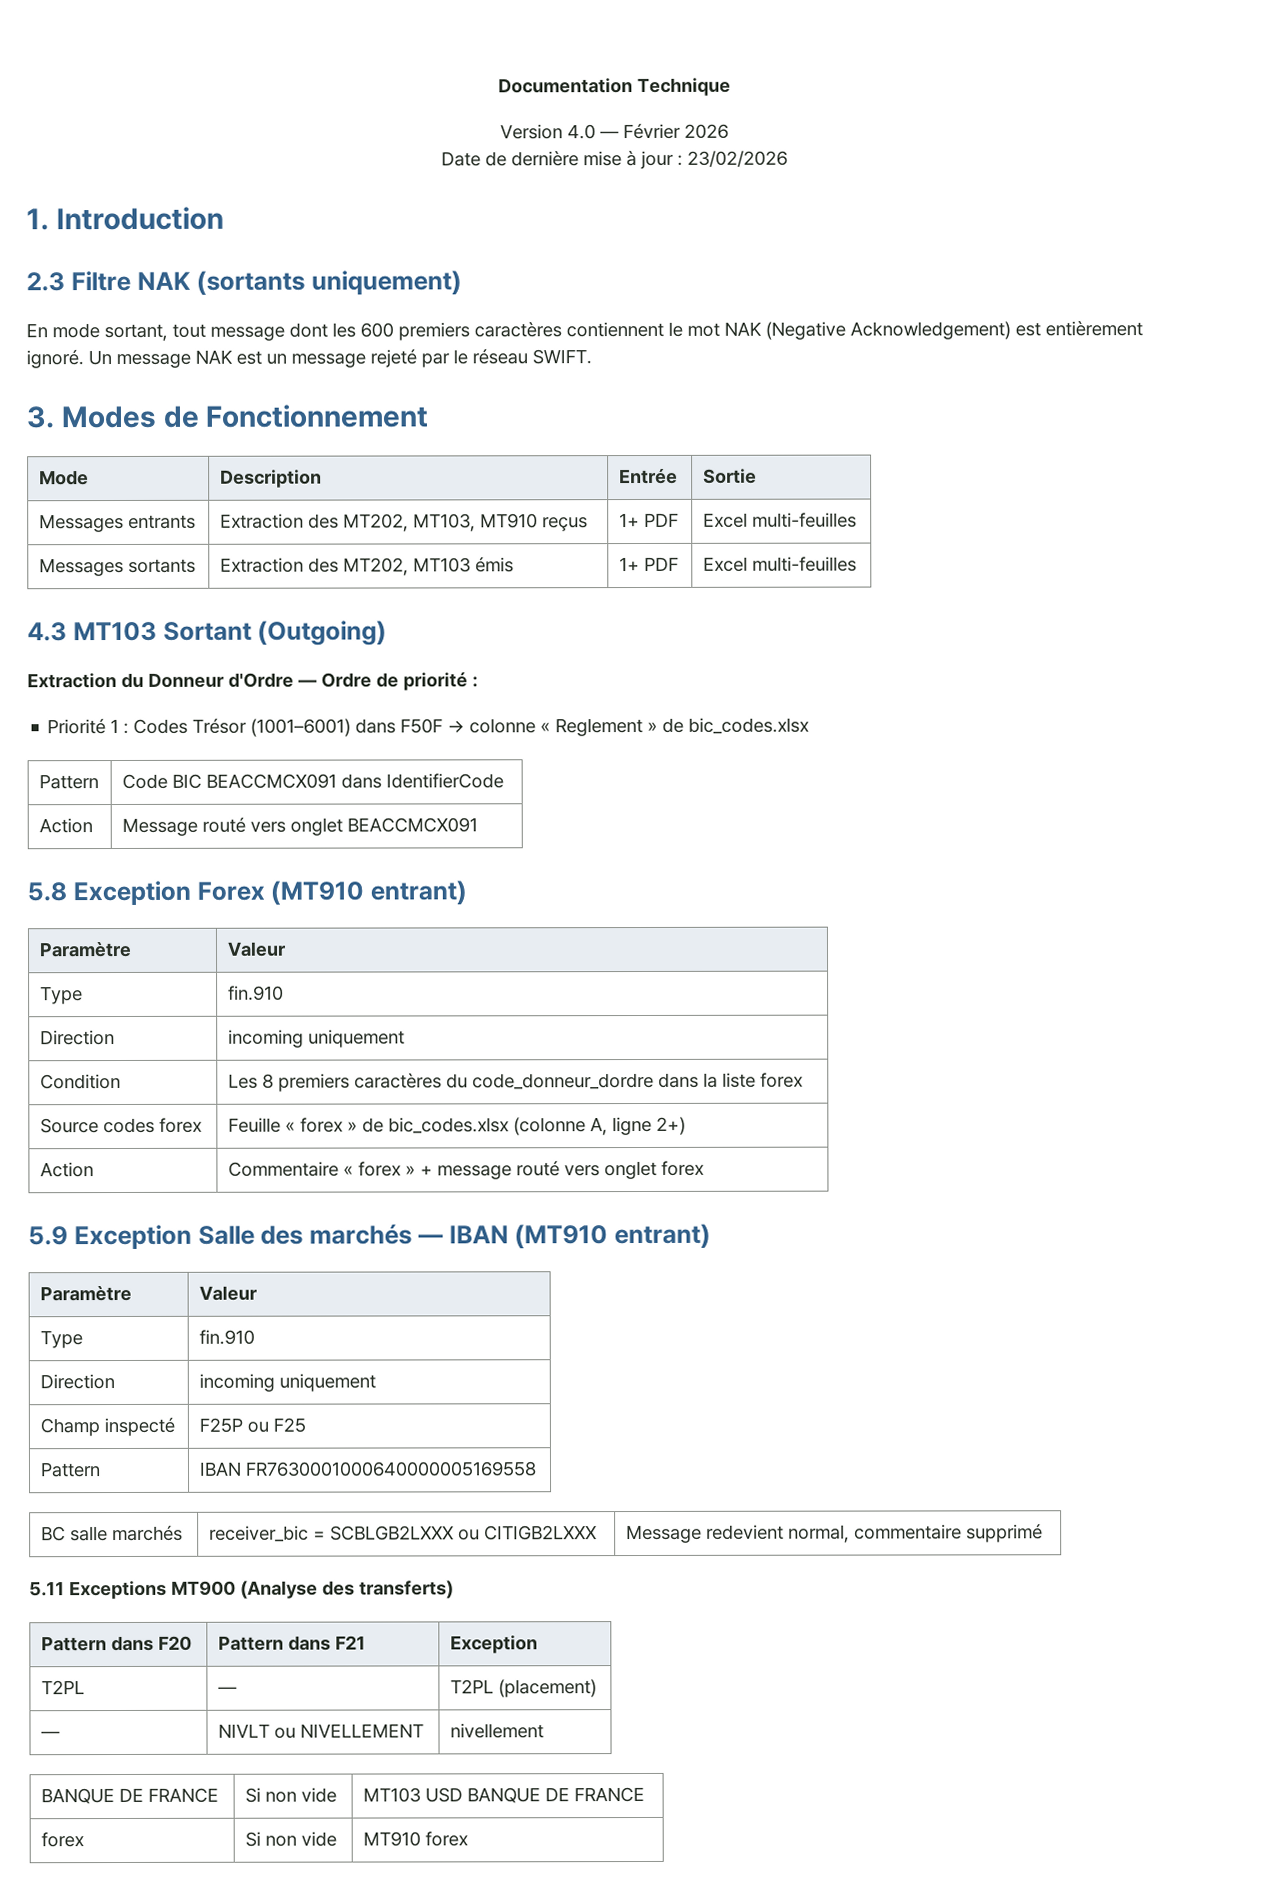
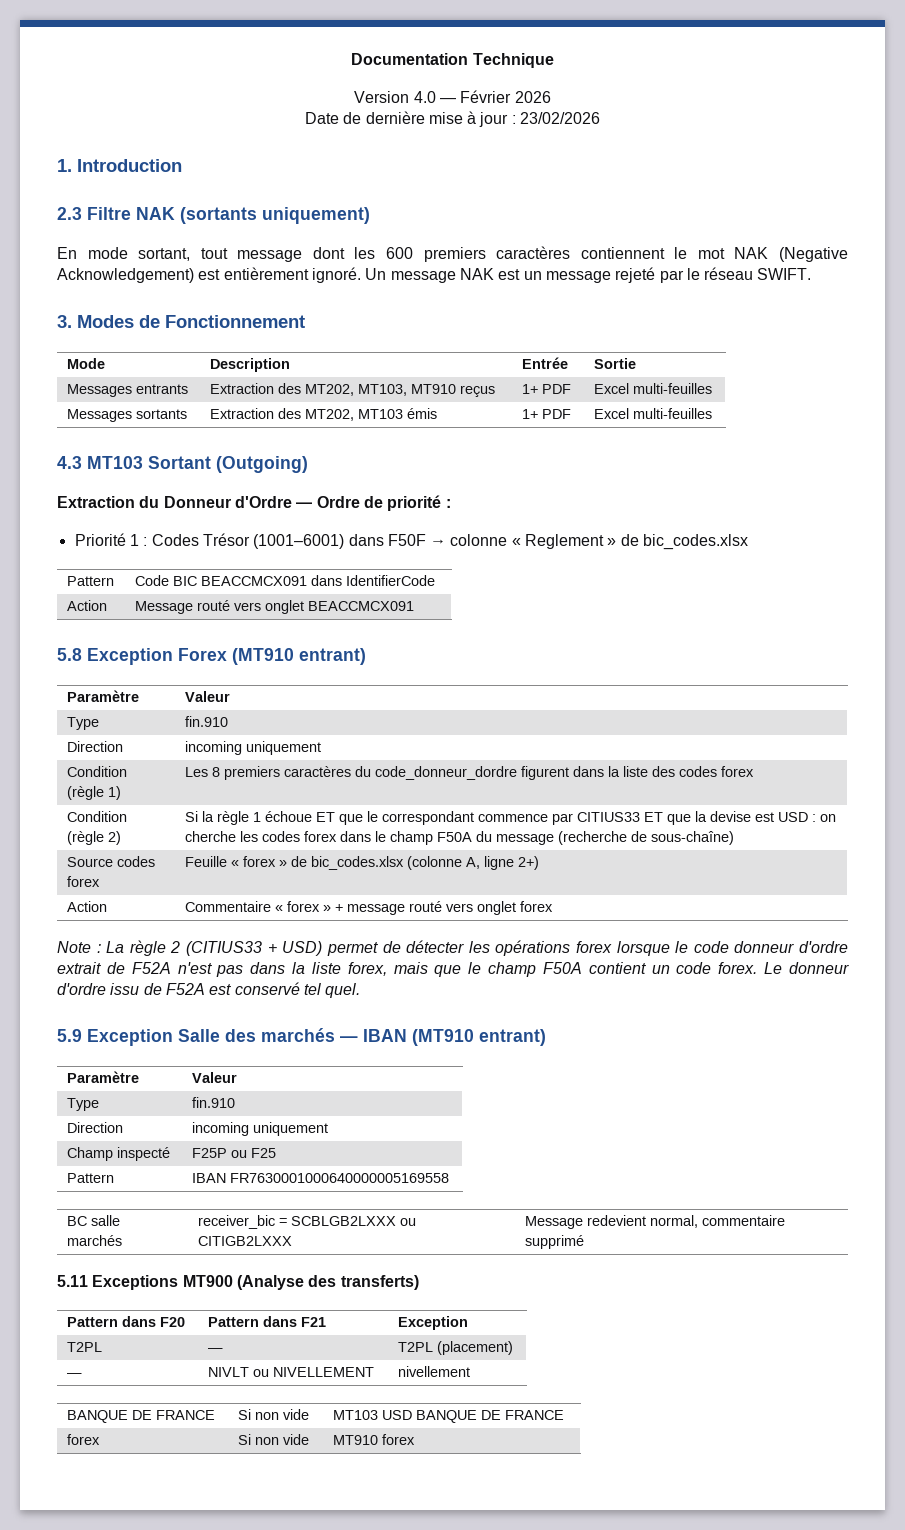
(121, 1082) none -> [67,786,122,800] (règle 1)
[657,1072,803,1088] dans la liste forex -> [521,766,755,780] [67,811,128,822] [67,831,122,845] [185,811,837,825] [185,831,735,845] figurent dans la liste des codes forex // Condition (règle 2) | Si la règle 1 échoue ET que le correspondant commence par CITIUS33 ET que la devise est USD : on cherche les codes forex dans le champ F50A du message (recherche de sous-chaîne)
(704, 1168) none -> [57,940,848,956] [57,962,850,977] [57,982,361,998] // Note : La règle 2 (CITIUS33 + USD) permet de détecter les opérations forex lorsque le code donneur d'ordre extrait de F52A n'est pas dans la liste forex, mais que le champ F50A contient un code forex. Le donneur d'ordre issu de F52A est conservé tel quel.

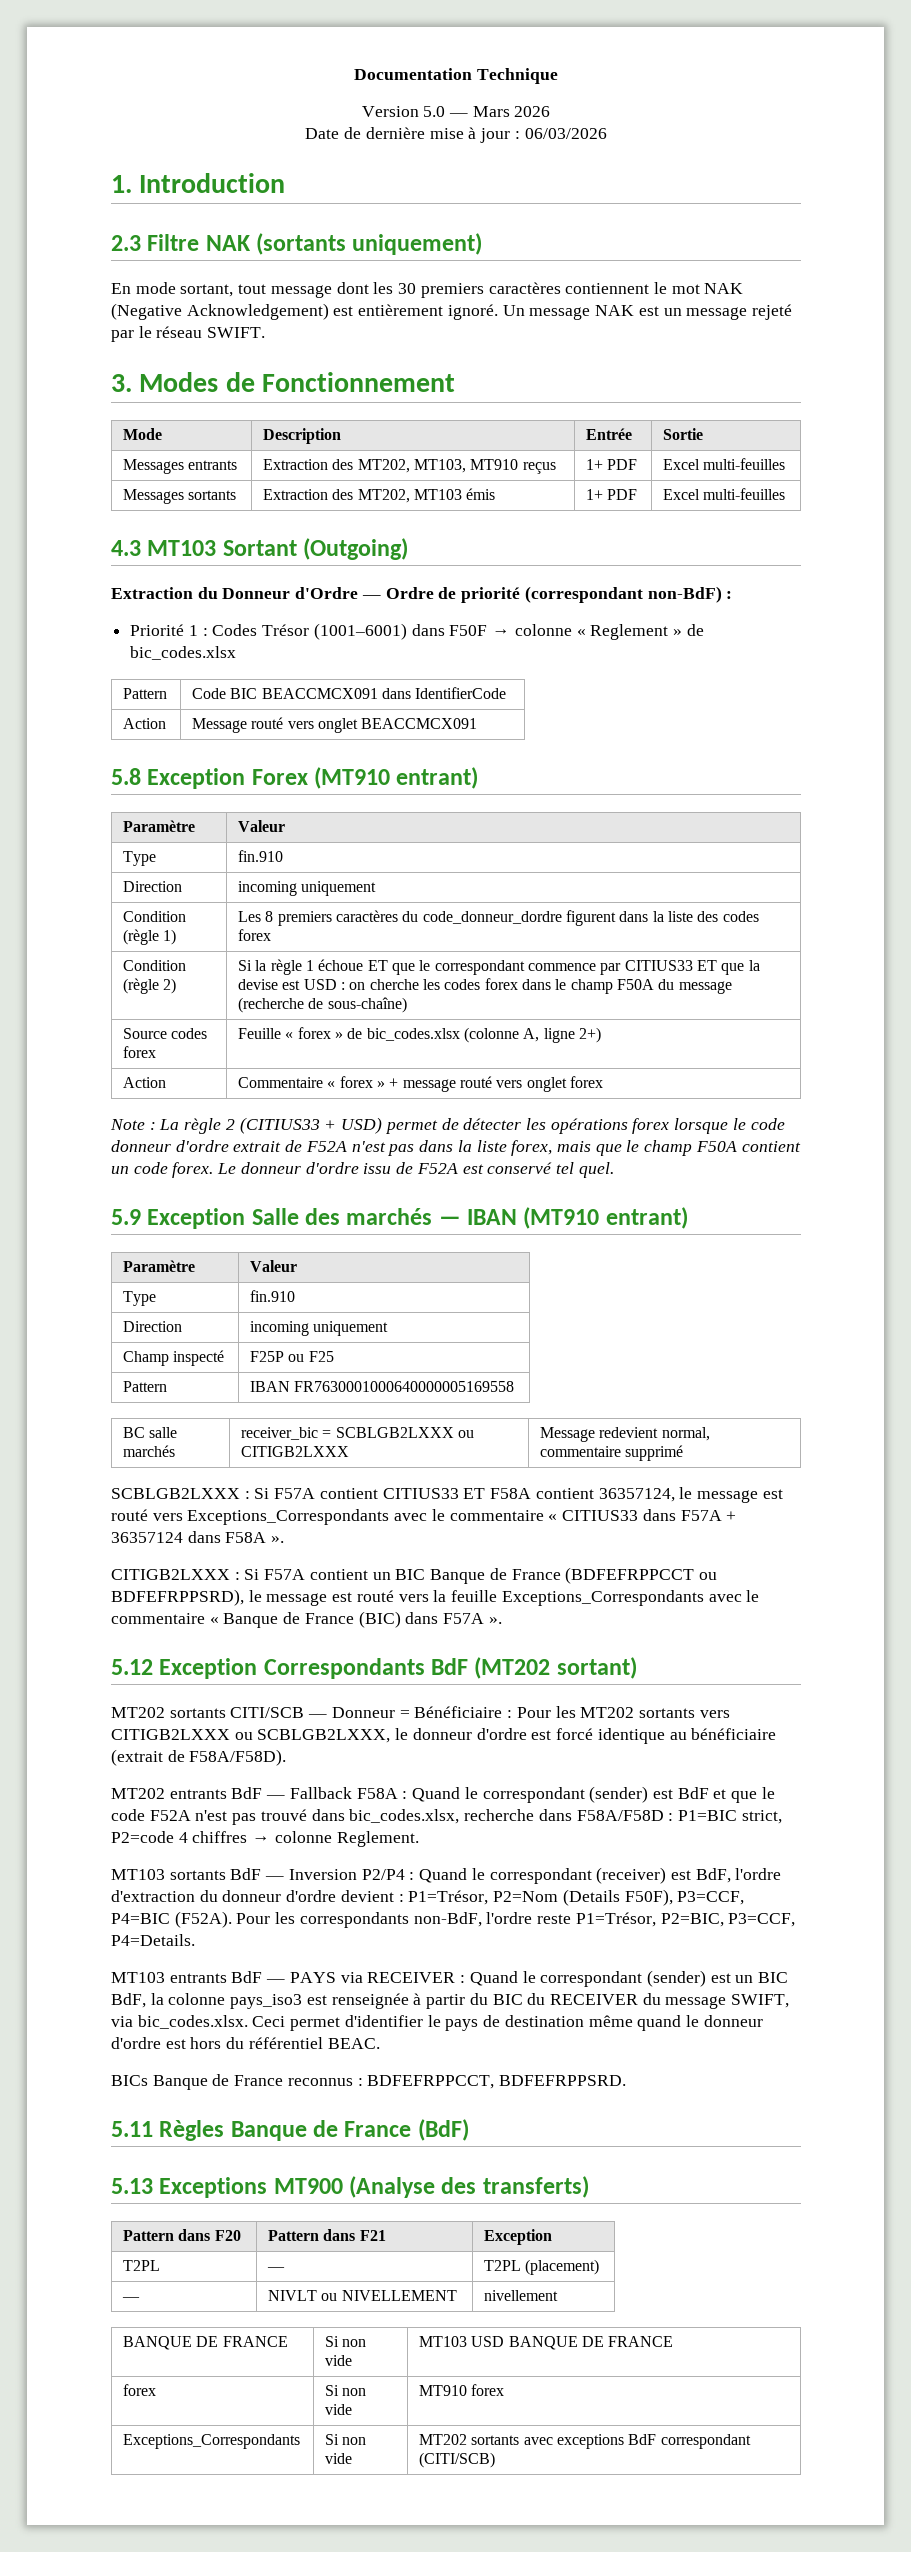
[413,90,512,103] 4.0 — Février -> [423,106,510,117] 5.0 — Mars
[520,112,601,124] 23/02/2026 -> [524,128,607,139] 06/03/2026
[385,247,413,259] 600 -> [398,283,417,294] 30
(442, 503) none -> [524,586,722,603] (correspondant non-BdF)
[57,1275,88,1287] 5.11 -> [111,1487,783,1503] [111,1509,737,1525] [111,1531,285,1543] [111,1567,717,1584] [111,1589,760,1606] [111,1611,502,1628] [111,1657,637,1679] [111,1706,730,1718] [111,1728,777,1744] [111,1749,287,1766] [111,1786,775,1803] [111,1809,782,1825] [111,1831,419,1847] [111,1867,782,1884] [111,1889,745,1906] [111,1911,796,1928] [111,1934,195,1946] [111,1970,789,1987] [111,1993,790,2009] [111,2015,763,2031] [111,2037,380,2049] [111,2074,627,2090] [111,2119,469,2141] [111,2178,153,2194] SCBLGB2LXXX : Si F57A contient CITIUS33 ET F58A contient 36357124, le message est routé vers Exceptions_Correspondants avec le commentaire « CITIUS33 dans F57A + 36357124 dans F58A ». // CITIGB2LXXX : Si F57A contient un BIC Banque de France (BDFEFRPPCCT ou BDFEFRPPSRD), le message est routé vers la feuille Exceptions_Correspondants avec le commentaire « Banque de France (BIC) dans F57A ». // 5.12 Exception Correspondants BdF (MT202 sortant) // MT202 sortants CITI/SCB — Donneur = Bénéficiaire : Pour les MT202 sortants vers CITIGB2LXXX ou SCBLGB2LXXX, le donneur d'ordre est forcé identique au bénéficiaire (extrait de F58A/F58D). // MT202 entrants BdF — Fallback F58A : Quand le correspondant (sender) est BdF et que le code F52A n'est pas trouvé dans bic_codes.xlsx, recherche dans F58A/F58D : P1=BIC strict, P2=code 4 chiffres → colonne Reglement. // MT103 sortants BdF — Inversion P2/P4 : Quand le correspondant (receiver) est BdF, l'ordre d'extraction du donneur d'ordre devient : P1=Trésor, P2=Nom (Details F50F), P3=CCF, P4=BIC (F52A). Pour les correspondants non-BdF, l'ordre reste P1=Trésor, P2=BIC, P3=CCF, P4=Details. // MT103 entrants BdF — PAYS via RECEIVER : Quand le correspondant (sender) est un BIC BdF, la colonne pays_iso3 est renseignée à partir du BIC du RECEIVER du message SWIFT, via bic_codes.xlsx. Ceci permet d'identifier le pays de destination même quand le donneur d'ordre est hors du référentiel BEAC. // BICs Banque de France reconnus : BDFEFRPPCCT, BDFEFRPPSRD. // 5.11 Règles Banque de France (BdF) // 5.13
(416, 1439) none -> [123,2434,301,2449] [325,2434,367,2445] [325,2453,353,2464] [419,2434,751,2449] [419,2452,496,2468] // Exceptions_Correspondants | Si non vide | MT202 sortants avec exceptions BdF correspondant (CITI/SCB)

